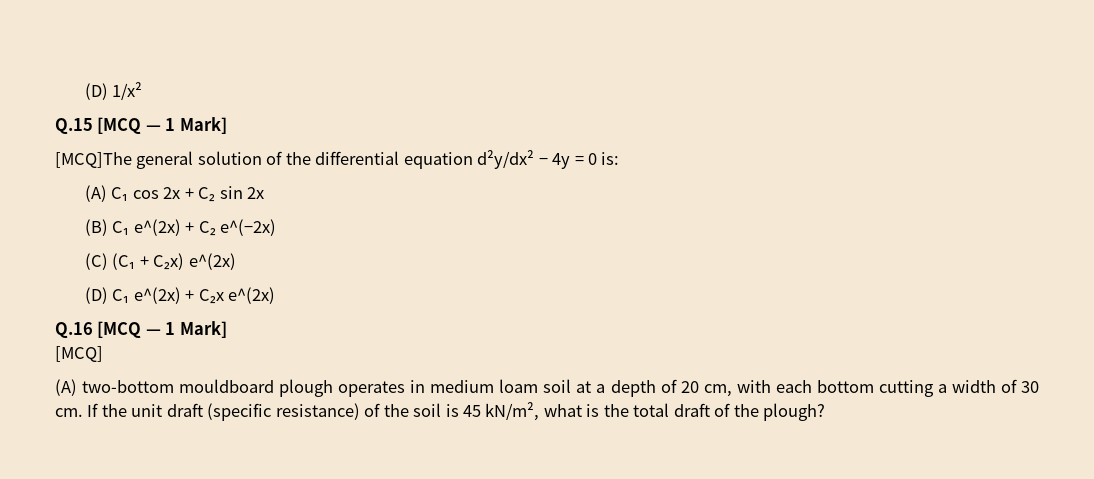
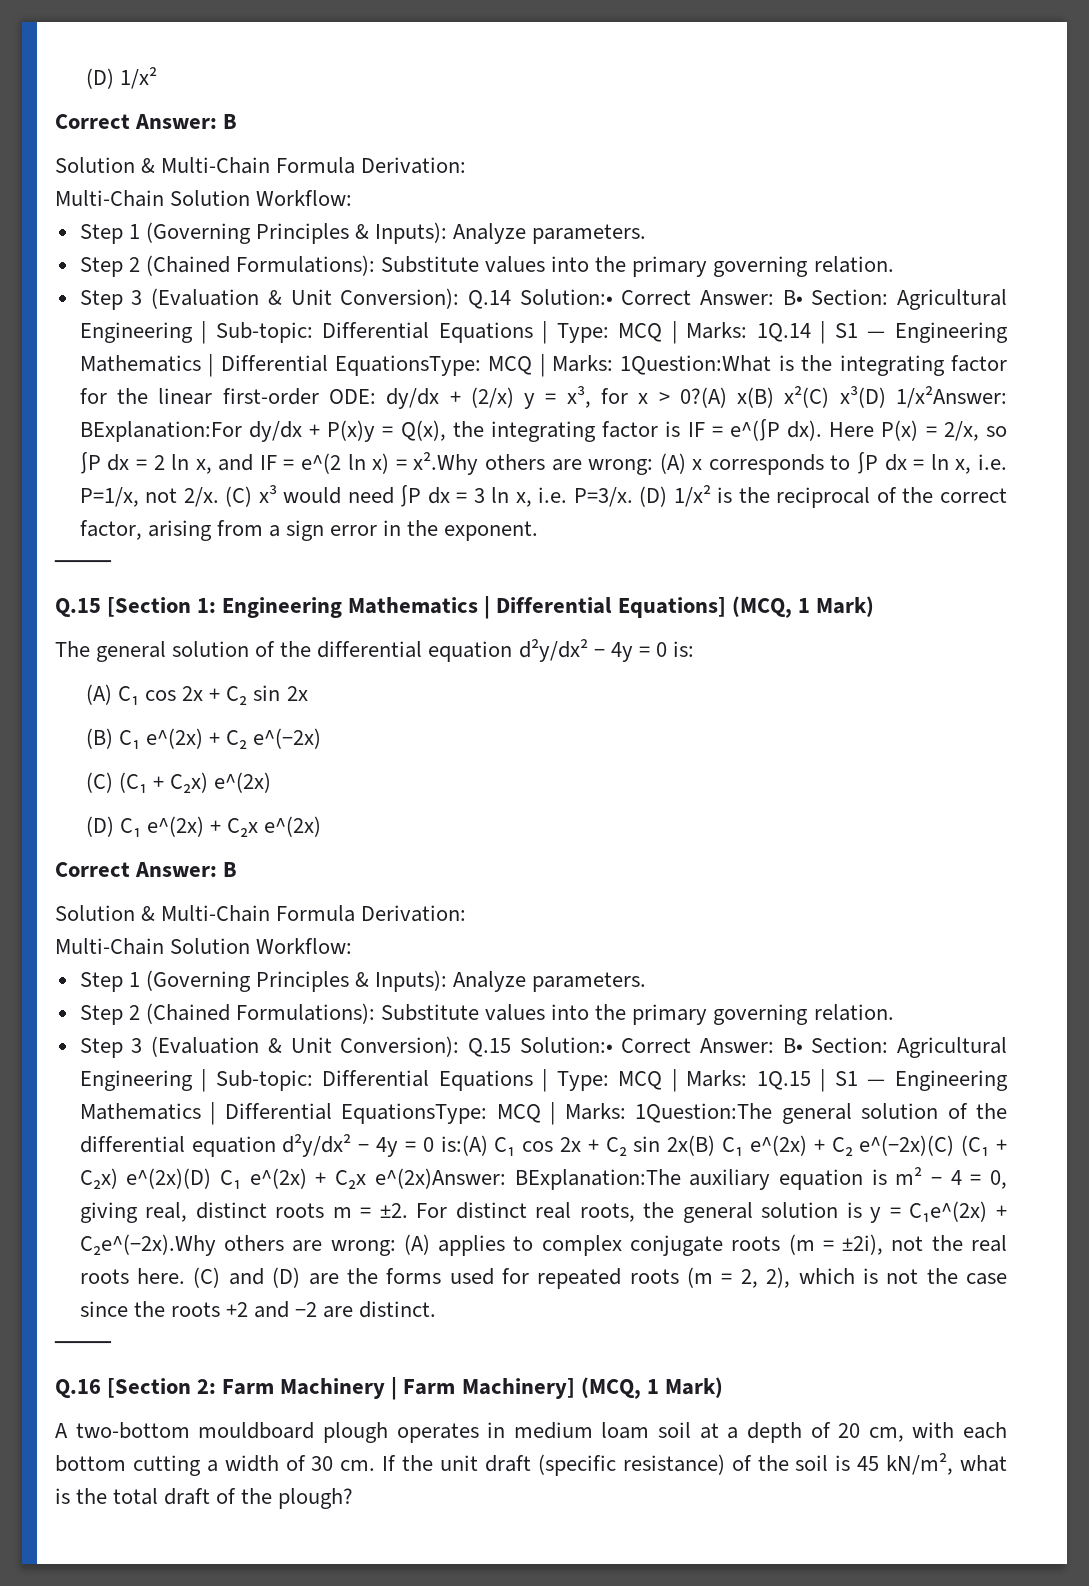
[55,117,227,134] [55,152,132,168] Q.15 [MCQ — 1 Mark] // [MCQ]The -> [55,114,238,129] [55,157,467,174] [55,190,353,207] [79,222,647,244] [79,255,894,277] [79,288,1007,310] [79,321,1008,344] [79,354,1007,377] [79,386,1007,409] [79,419,1007,442] [79,452,1007,475] [79,485,1007,508] [79,520,539,541] [54,560,112,569] [55,596,874,619] [55,641,90,657] Correct Answer: B // Solution & Multi-Chain Formula Derivation: // Multi-Chain Solution Workflow: // Step 1 (Governing Principles & Inputs): Analyze parameters. // Step 2 (Chained Formulations): Substitute values into the primary governing relation. // Step 3 (Evaluation & Unit Conversion): Q.14 Solution:• Correct Answer: B• Section: Agricultural Engineering | Sub-topic: Differential Equations | Type: MCQ | Marks: 1Q.14 | S1 — Engineering Mathematics | Differential EquationsType: MCQ | Marks: 1Question:What is the integrating factor for the linear first-order ODE: dy/dx + (2/x) y = x³, for x > 0?(A) x(B) x²(C) x³(D) 1/x²Answer: BExplanation:For dy/dx + P(x)y = Q(x), the integrating factor is IF = e^(∫P dx). Here P(x) = 2/x, so ∫P dx = 2 ln x, and IF = e^(2 ln x) = x².Why others are wrong: (A) x corresponds to ∫P dx = ln x, i.e. P=1/x, not 2/x. (C) x³ would need ∫P dx = 3 ln x, i.e. P=3/x. (D) 1/x² is the reciprocal of the correct factor, arising from a sign error in the exponent. // ──── // Q.15 [Section 1: Engineering Mathematics | Differential Equations] (MCQ, 1 Mark) // The
[55,321,227,338] [55,346,103,362] [55,379,77,396] Q.16 [MCQ — 1 Mark] // [MCQ] // (A) -> [55,862,238,877] [55,905,467,922] [55,938,353,955] [79,970,647,992] [79,1003,894,1025] [79,1036,1007,1058] [79,1069,1008,1092] [79,1102,1008,1125] [79,1134,1007,1157] [79,1167,1007,1190] [79,1201,1008,1223] [79,1234,1007,1256] [79,1267,1007,1289] [79,1301,437,1318] [54,1341,112,1350] [55,1377,723,1400] [55,1423,68,1438] Correct Answer: B // Solution & Multi-Chain Formula Derivation: // Multi-Chain Solution Workflow: // Step 1 (Governing Principles & Inputs): Analyze parameters. // Step 2 (Chained Formulations): Substitute values into the primary governing relation. // Step 3 (Evaluation & Unit Conversion): Q.15 Solution:• Correct Answer: B• Section: Agricultural Engineering | Sub-topic: Differential Equations | Type: MCQ | Marks: 1Q.15 | S1 — Engineering Mathematics | Differential EquationsType: MCQ | Marks: 1Question:The general solution of the differential equation d²y/dx² − 4y = 0 is:(A) C₁ cos 2x + C₂ sin 2x(B) C₁ e^(2x) + C₂ e^(−2x)(C) (C₁ + C₂x) e^(2x)(D) C₁ e^(2x) + C₂x e^(2x)Answer: BExplanation:The auxiliary equation is m² − 4 = 0, giving real, distinct roots m = ±2. For distinct real roots, the general solution is y = C₁e^(2x) + C₂e^(−2x).Why others are wrong: (A) applies to complex conjugate roots (m = ±2i), not the real roots here. (C) and (D) are the forms used for repeated roots (m = 2, 2), which is not the case since the roots +2 and −2 are distinct. // ──── // Q.16 [Section 2: Farm Machinery | Farm Machinery] (MCQ, 1 Mark) // A

